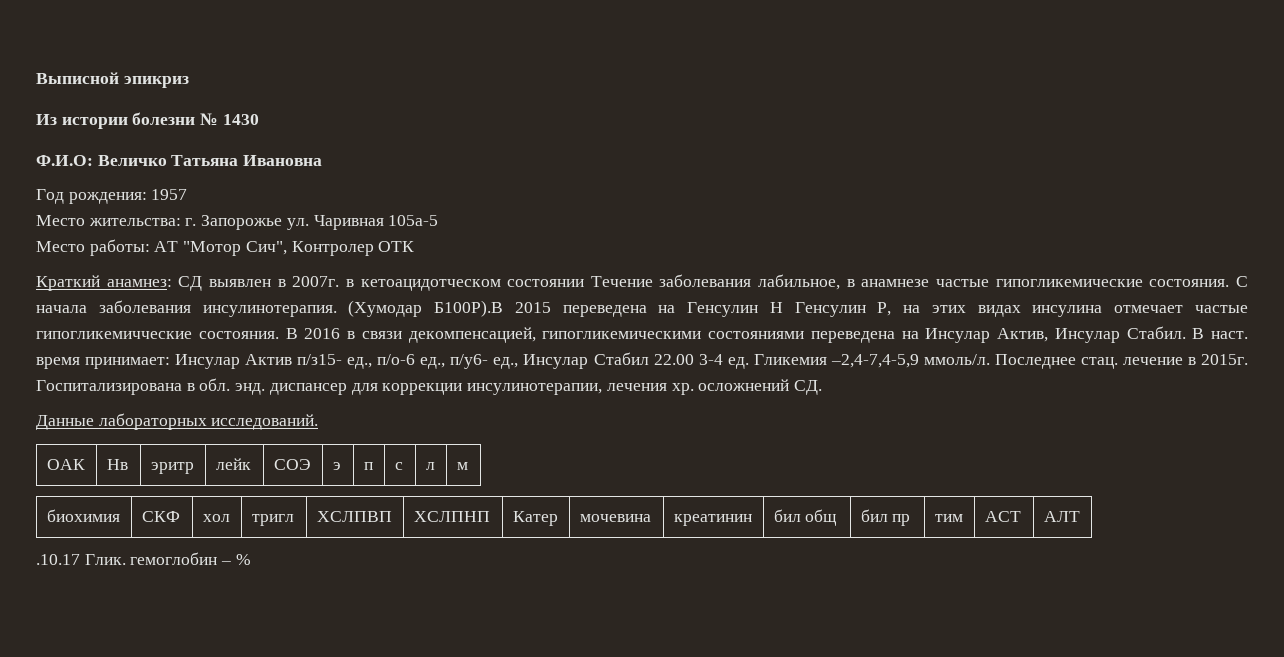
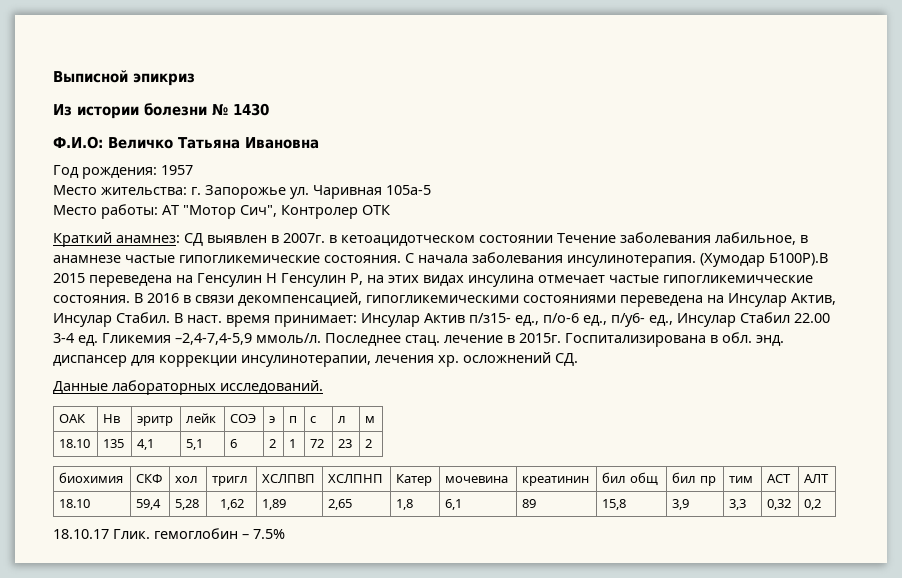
(468, 466) none -> [59,439,91,448] [103,439,125,448] [137,439,155,450] [186,439,204,450] [230,439,238,448] [269,439,277,448] [289,439,297,448] [310,439,325,448] [338,439,353,448] [365,439,373,448] // 18.10 | 135 | 4,1 | 5,1 | 6 | 2 | 1 | 72 | 23 | 2
[36,554,80,565] // .10.17 -> [59,499,91,508] [136,499,162,510] [175,499,200,510] [219,499,244,510] [262,499,287,510] [328,499,353,510] [396,499,414,510] [445,499,463,510] [522,499,537,508] [602,499,627,510] [672,499,690,510] [729,499,747,510] [767,499,792,510] [804,499,822,510] [53,529,109,539] // 18.10 | 59,4 | 5,28 | 1,62 | 1,89 | 2,65 | 1,8 | 6,1 | 89 | 15,8 | 3,9 | 3,3 | 0,32 | 0,2 // 18.10.17
[235,554,251,565] % -> [253,529,285,539] 7.5%

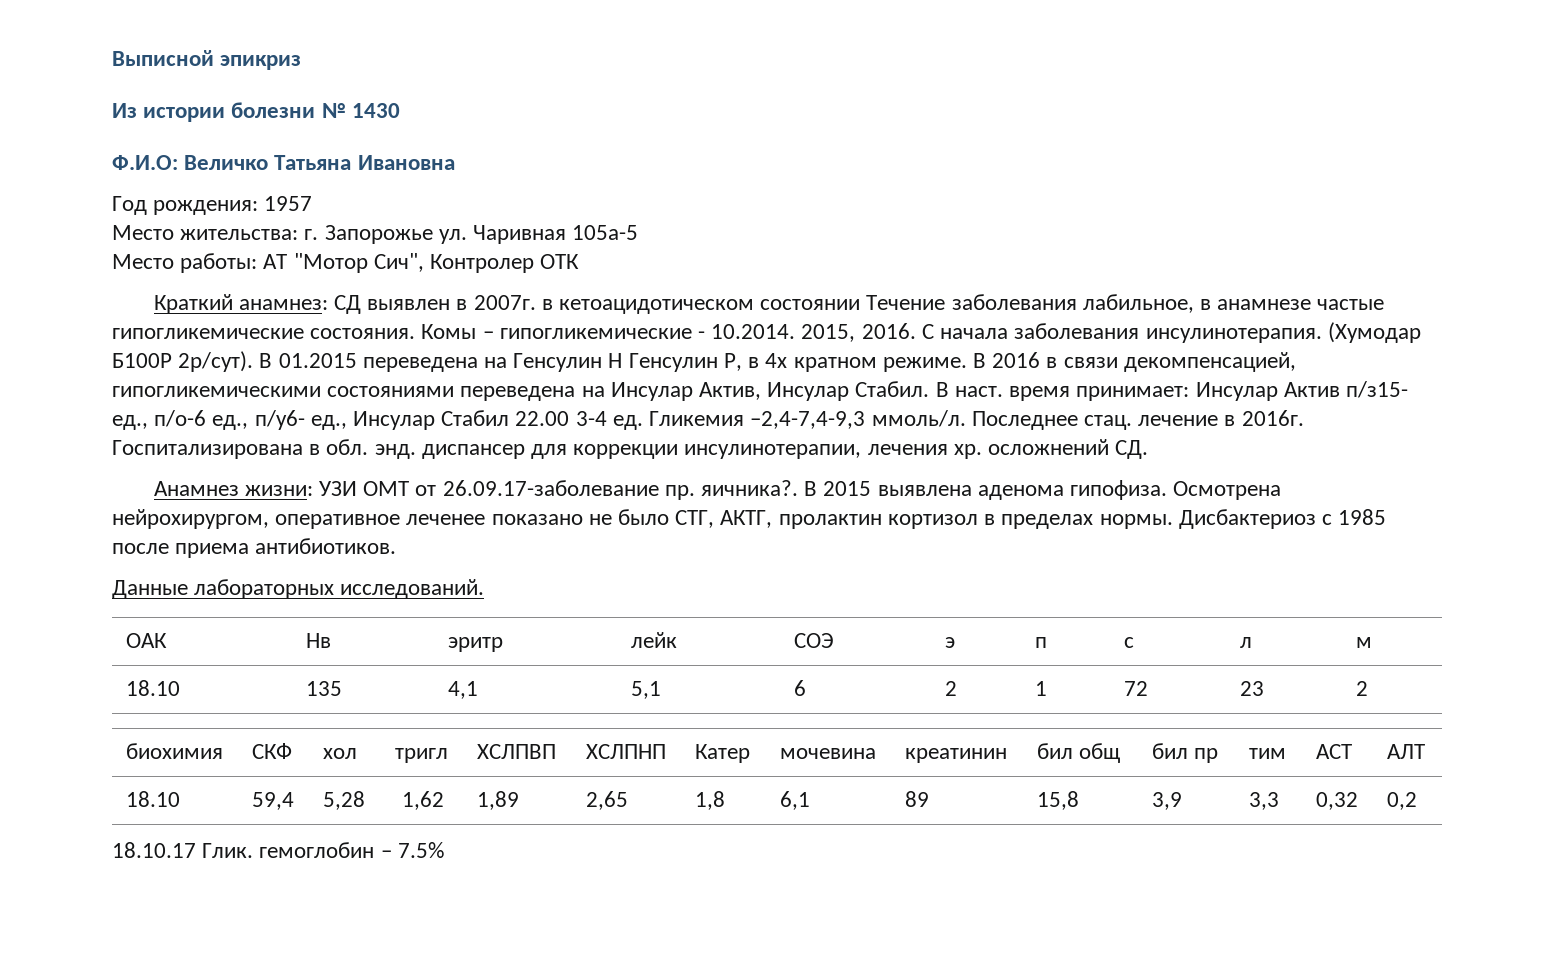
[341,235,475,246] кетоацидотческом -> [559,299,755,314] кетоацидотическом
(401, 259) none -> [421,323,916,342] Комы – гипогликемические - 10.2014. 2015, 2016.
[769,253,828,266] [53,273,85,283] Б100Р).В 2015 -> [112,351,357,372] Б100Р 2р/сут). В 01.2015
[367,275,813,287] [53,295,130,303] на этих видах инсулина отмечает частые гипогликемичческие состояния. -> [748,353,967,372] в 4х кратном режиме.
[175,333,252,345] –2,4-7,4-5,9 -> [750,411,866,429] –2,4-7,4-9,3
[519,333,561,343] 2015г. -> [1241,410,1304,426] 2016г.
(578, 359) none -> [153,480,1282,500] [112,509,1387,529] [112,538,397,558] // Анамнез жизни: УЗИ ОМТ от 26.09.17-заболевание пр. яичника?. В 2015 выявлена аденома гипофиза. Осмотрена нейрохирургом, оперативное леченее показано не было СТГ, АКТГ, пролактин кортизол в пределах нормы. Дисбактериоз с 1985 после приема антибиотиков.

